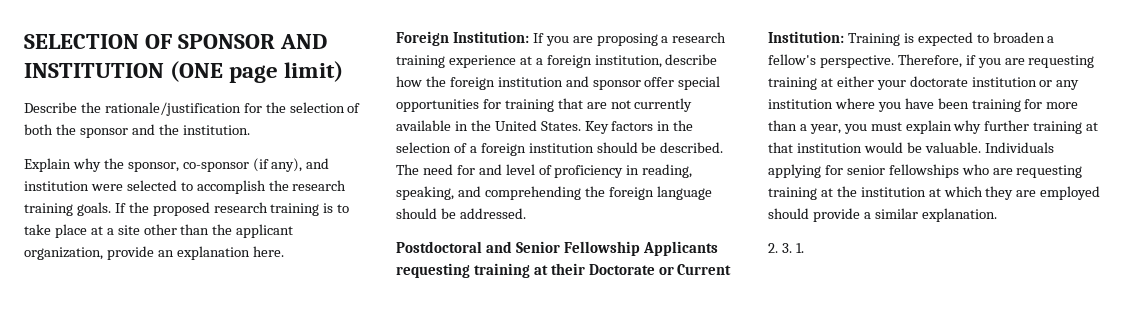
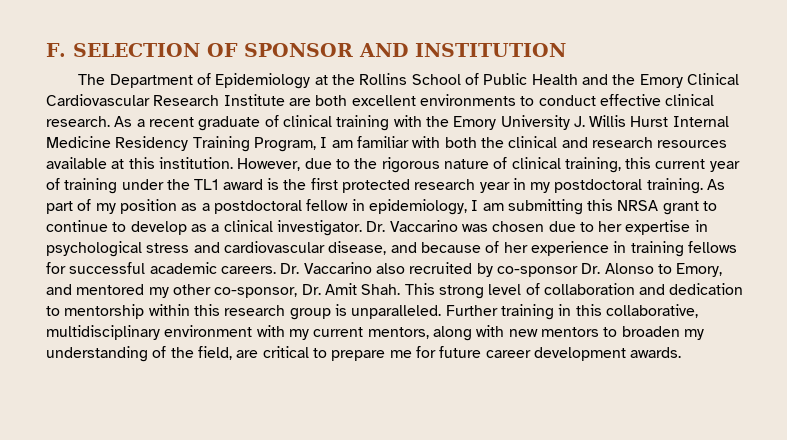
(24, 41) none -> [46,43,66,57] F.
[170,61,344,83] [24,102,361,116] [24,124,250,138] [24,158,330,172] [24,180,347,194] [24,202,350,216] [24,224,294,238] [24,246,284,260] [396,31,727,46] [396,54,718,68] [396,76,721,90] [396,98,693,112] [396,120,694,134] [396,142,724,156] [396,164,693,178] [396,186,712,200] [396,208,526,219] [396,241,718,256] [396,263,732,278] [768,31,1055,46] [768,54,1095,68] [768,76,1080,90] [768,98,1079,112] [768,120,1099,134] [768,142,1054,153] [768,164,1083,178] [768,186,1101,200] [768,208,997,222] [768,243,804,253] (ONE page limit) // Describe the rationale/justification for the selection of both the sponsor and the institution. // Explain why the sponsor, co-sponsor (if any), and institution were selected to accomplish the research training goals. If the proposed research training is to take place at a site other than the applicant organization, provide an explanation here. // Foreign Institution: If you are proposing a research training experience at a foreign institution, describe how the foreign institution and sponsor offer special opportunities for training that are not currently available in the United States. Key factors in the selection of a foreign institution should be described. The need for and level of proficiency in reading, speaking, and comprehending the foreign language should be addressed. // Postdoctoral and Senior Fellowship Applicants requesting training at their Doctorate or Current Institution: Training is expected to broaden a fellow's perspective. Therefore, if you are requesting training at either your doctorate institution or any institution where you have been training for more than a year, you must explain why further training at that institution would be valuable. Individuals applying for senior fellowships who are requesting training at the institution at which they are employed should provide a similar explanation. // 2. 3. 1. -> [78,73,739,89] [46,94,715,106] [46,115,729,131] [46,136,728,152] [46,157,740,173] [46,178,726,194] [46,199,718,215] [46,220,708,236] [46,241,737,257] [46,262,723,277] [46,283,744,299] [46,304,698,320] [46,325,704,341] [46,346,682,362] // The Department of Epidemiology at the Rollins School of Public Health and the Emory Clinical Cardiovascular Research Institute are both excellent environments to conduct effective clinical research. As a recent graduate of clinical training with the Emory University J. Willis Hurst Internal Medicine Residency Training Program, I am familiar with both the clinical and research resources available at this institution. However, due to the rigorous nature of clinical training, this current year of training under the TL1 award is the first protected research year in my postdoctoral training. As part of my position as a postdoctoral fellow in epidemiology, I am submitting this NRSA grant to continue to develop as a clinical investigator. Dr. Vaccarino was chosen due to her expertise in psychological stress and cardiovascular disease, and because of her experience in training fellows for successful academic careers. Dr. Vaccarino also recruited by co-sponsor Dr. Alonso to Emory, and mentored my other co-sponsor, Dr. Amit Shah. This strong level of collaboration and dedication to mentorship within this research group is unparalleled. Further training in this collaborative, multidisciplinary environment with my current mentors, along with new mentors to broaden my understanding of the field, are critical to prepare me for future career development awards.

